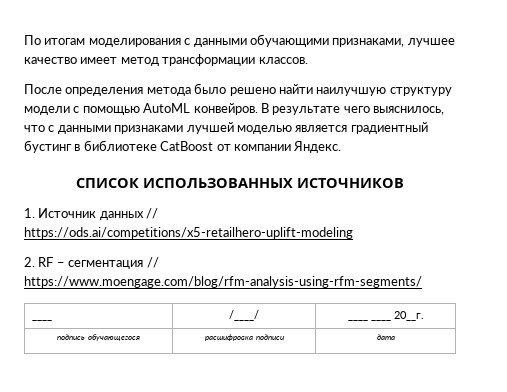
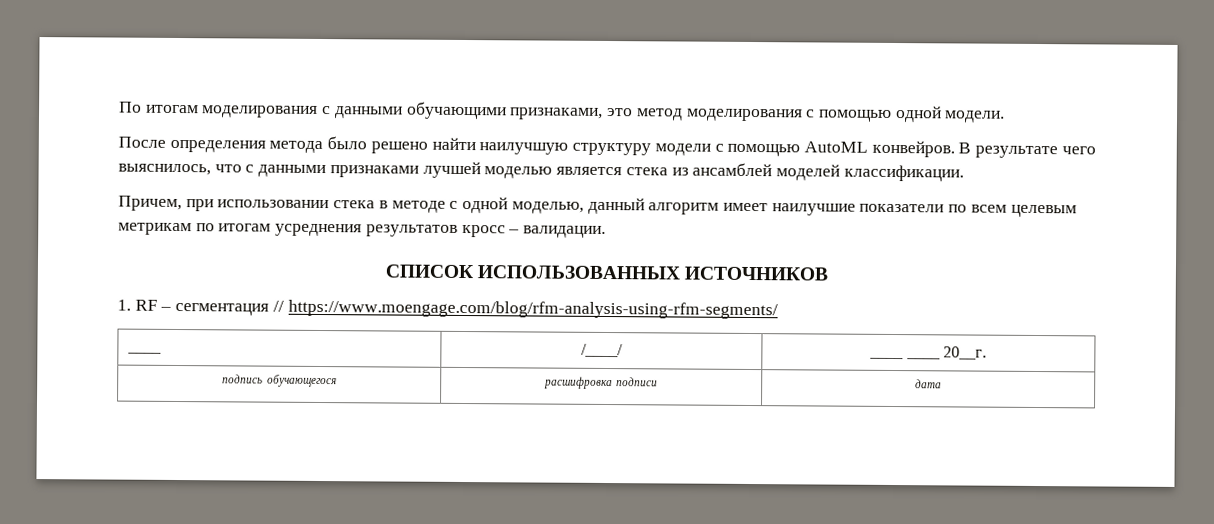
[407,38,455,47] [24,54,308,66] лучшее качество имеет метод трансформации классов. -> [607,106,1006,123] это метод моделирования с помощью одной модели.
[350,122,428,134] [24,140,342,153] градиентный бустинг в библиотеке CatBoost от компании Яндекс. -> [625,162,964,182] [118,195,1077,218] [118,222,607,238] стека из ансамблей моделей классификации. // Причем, при использовании стека в методе с одной моделью, данный алгоритм имеет наилучшие показатели по всем целевым метрикам по итогам усреднения результатов кросс – валидации.
[38,208,159,220] [24,227,353,239] [24,257,35,267] Источник данных // https://ods.ai/competitions/x5-retailhero-uplift-modeling // 2. -> (131, 305) none

